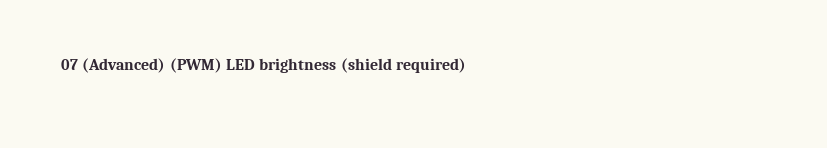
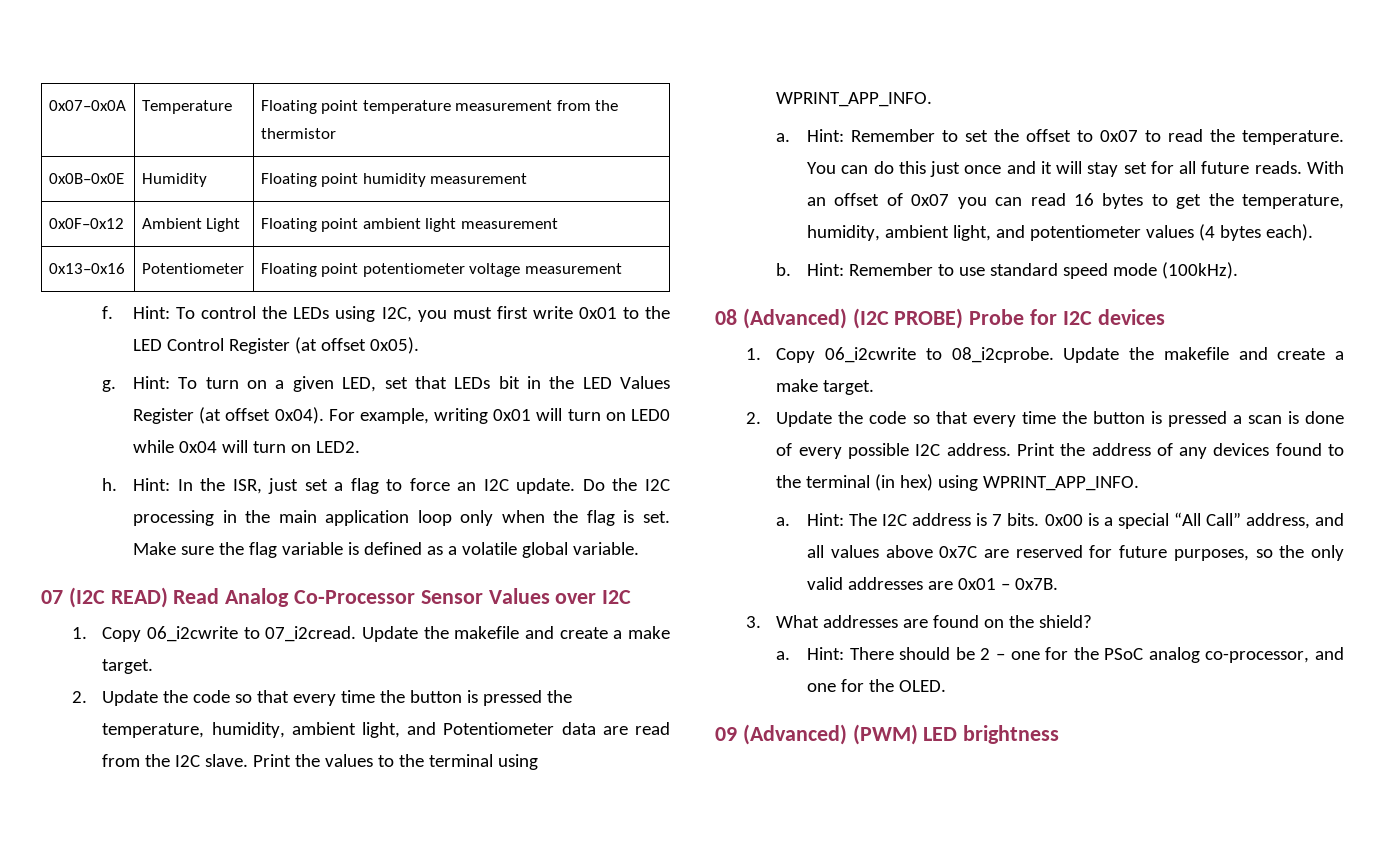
[61,59,78,70] 07 -> [48,100,126,111] [141,100,232,114] [260,100,619,114] [260,128,336,139] [48,173,124,184] [141,173,207,187] [260,173,528,187] [48,218,124,229] [141,218,241,232] [260,218,558,232] [48,263,125,274] [141,263,244,274] [260,263,622,277] [102,306,670,322] [133,337,420,354] [102,376,670,392] [133,407,671,424] [133,440,361,453] [102,478,670,494] [133,510,671,526] [133,542,640,558] [41,587,632,608] [71,626,670,642] [102,659,154,674] [71,690,573,706] [102,722,671,738] [102,754,539,770] [776,92,933,107] [776,129,1344,145] [807,161,1344,177] [807,193,1344,209] [807,224,1314,241] [776,262,1239,279] [715,308,1165,329] [745,347,1344,363] [776,379,875,395] [745,411,1344,427] [776,443,1344,459] [776,474,1140,491] [776,512,1345,529] [807,545,1344,561] [807,577,1059,590] [745,615,1093,628] [776,647,1344,663] [807,679,947,692] [715,727,737,741] 0x07–0x0A | Temperature | Floating point temperature measurement from the thermistor // 0x0B–0x0E | Humidity | Floating point humidity measurement // 0x0F–0x12 | Ambient Light | Floating point ambient light measurement // 0x13–0x16 | Potentiometer | Floating point potentiometer voltage measurement // f. Hint: To control the LEDs using I2C, you must first write 0x01 to the LED Control Register (at offset 0x05). // g. Hint: To turn on a given LED, set that LEDs bit in the LED Values Register (at offset 0x04). For example, writing 0x01 will turn on LED0 while 0x04 will turn on LED2. // h. Hint: In the ISR, just set a flag to force an I2C update. Do the I2C processing in the main application loop only when the flag is set. Make sure the flag variable is defined as a volatile global variable. // 07 (I2C READ) Read Analog Co-Processor Sensor Values over I2C // 1. Copy 06_i2cwrite to 07_i2cread. Update the makefile and create a make target. // 2. Update the code so that every time the button is pressed the temperature, humidity, ambient light, and Potentiometer data are read from the I2C slave. Print the values to the terminal using WPRINT_APP_INFO. // a. Hint: Remember to set the offset to 0x07 to read the temperature. You can do this just once and it will stay set for all future reads. With an offset of 0x07 you can read 16 bytes to get the temperature, humidity, ambient light, and potentiometer values (4 bytes each). // b. Hint: Remember to use standard speed mode (100kHz). // 08 (Advanced) (I2C PROBE) Probe for I2C devices // 1. Copy 06_i2cwrite to 08_i2cprobe. Update the makefile and create a make target. // 2. Update the code so that every time the button is pressed a scan is done of every possible I2C address. Print the address of any devices found to the terminal (in hex) using WPRINT_APP_INFO. // a. Hint: The I2C address is 7 bits. 0x00 is a special “All Call” address, and all values above 0x7C are reserved for future purposes, so the only valid addresses are 0x01 – 0x7B. // 3. What addresses are found on the shield? // a. Hint: There should be 2 – one for the PSoC analog co-processor, and one for the OLED. // 09
[340,58,466,73] (shield required) -> (1060, 734) none

